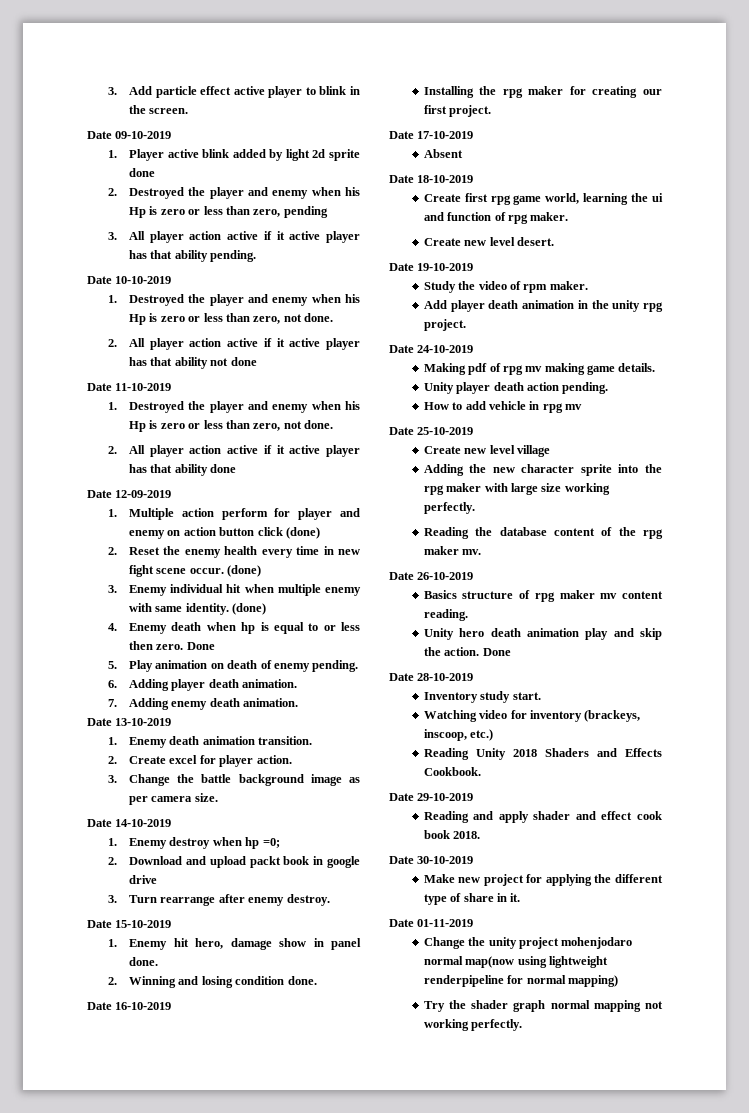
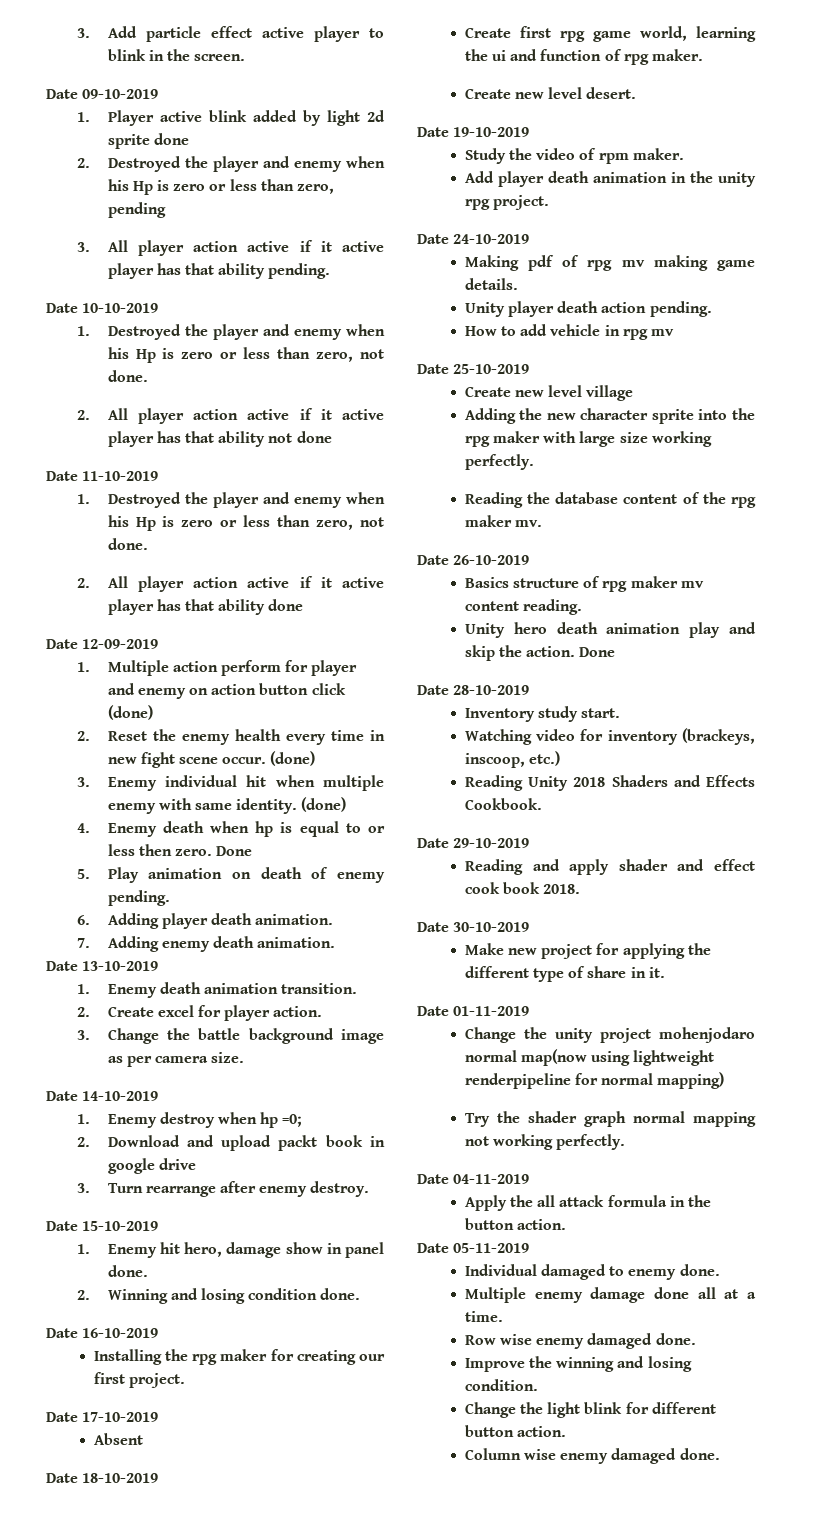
(523, 1025) none -> [417,1174,530,1184] [464,1195,711,1211] [464,1218,567,1230] [417,1243,530,1253] [464,1264,720,1280] [464,1287,756,1303] [464,1311,503,1322] [464,1333,696,1349] [464,1356,692,1372] [464,1379,538,1391] [464,1402,716,1418] [464,1425,567,1437] [464,1448,720,1464] // Date 04-11-2019 // Apply the all attack formula in the button action. // Date 05-11-2019 // Individual damaged to enemy done. // Multiple enemy damage done all at a time. // Row wise enemy damaged done. // Improve the winning and losing condition. // Change the light blink for different button action. // Column wise enemy damaged done.

